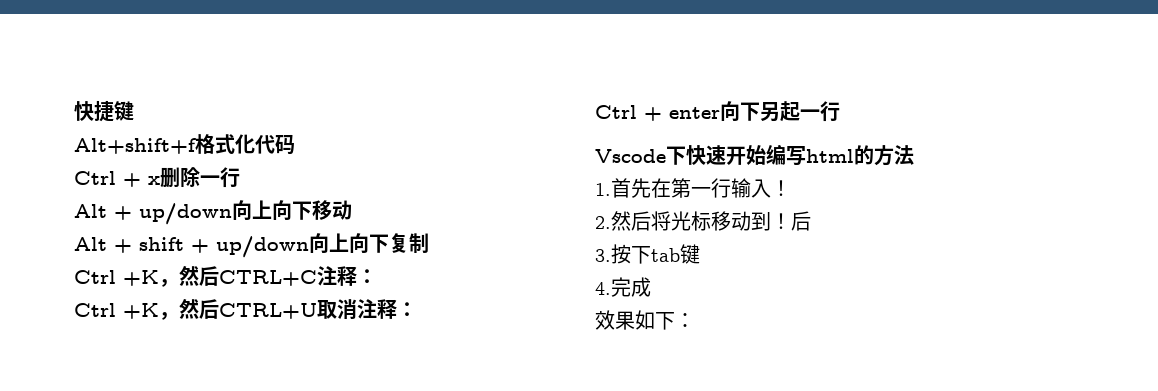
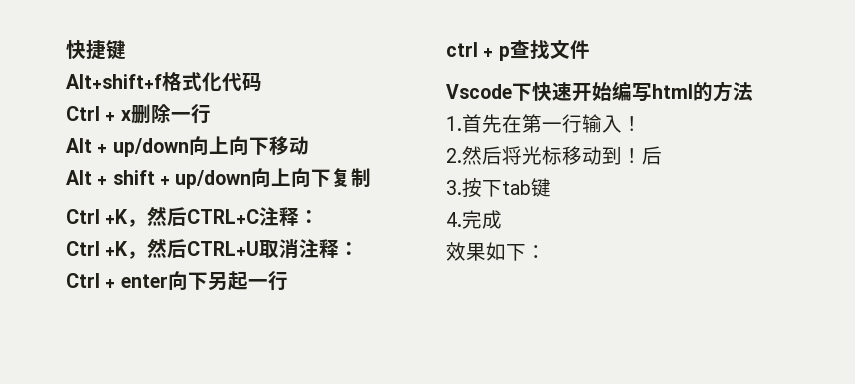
(840, 111) none -> [446,40,590,61] // ctrl + p查找文件

